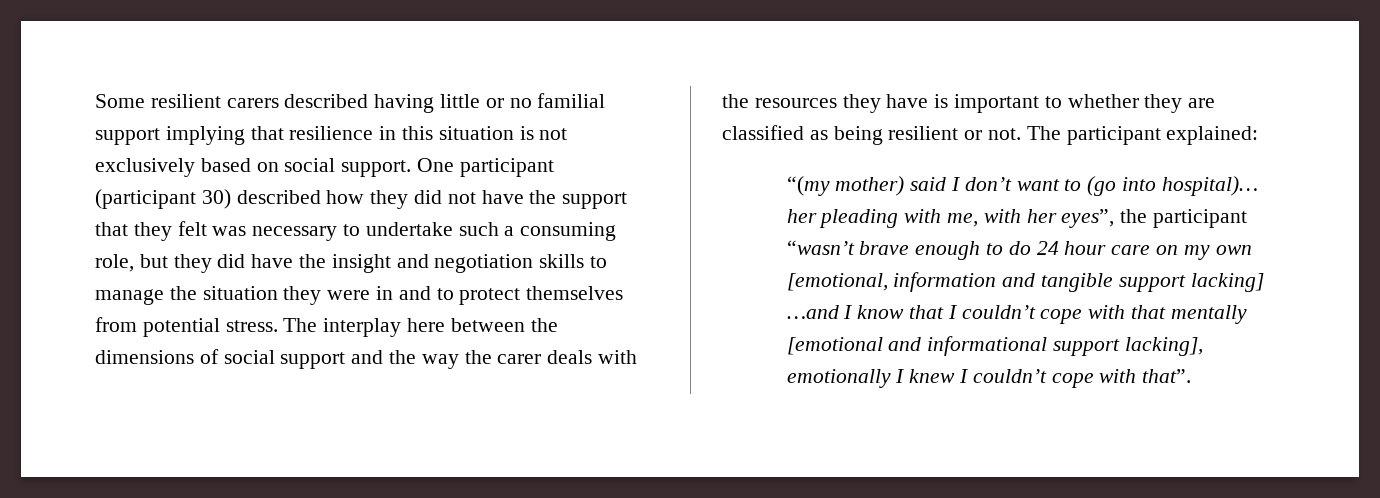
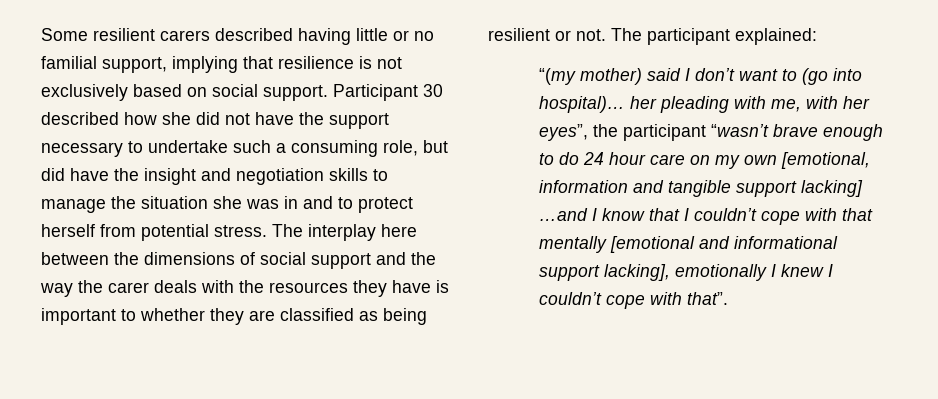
[95,128,160,145] support -> [102,57,167,73] support,
[379,126,514,140] in this situation -> (354, 62) none
[417,158,554,177] [95,189,231,209] One participant (participant 30) -> [333,84,443,101] Participant 30
[370,190,409,209] they -> [162,112,191,125] she
[95,221,247,241] that they felt was -> (389, 121) none
[173,254,212,273] they -> (448, 146) none
[283,286,371,305] they were -> [213,196,279,209] she was
[526,286,624,300] themselves -> [41,224,95,237] herself

